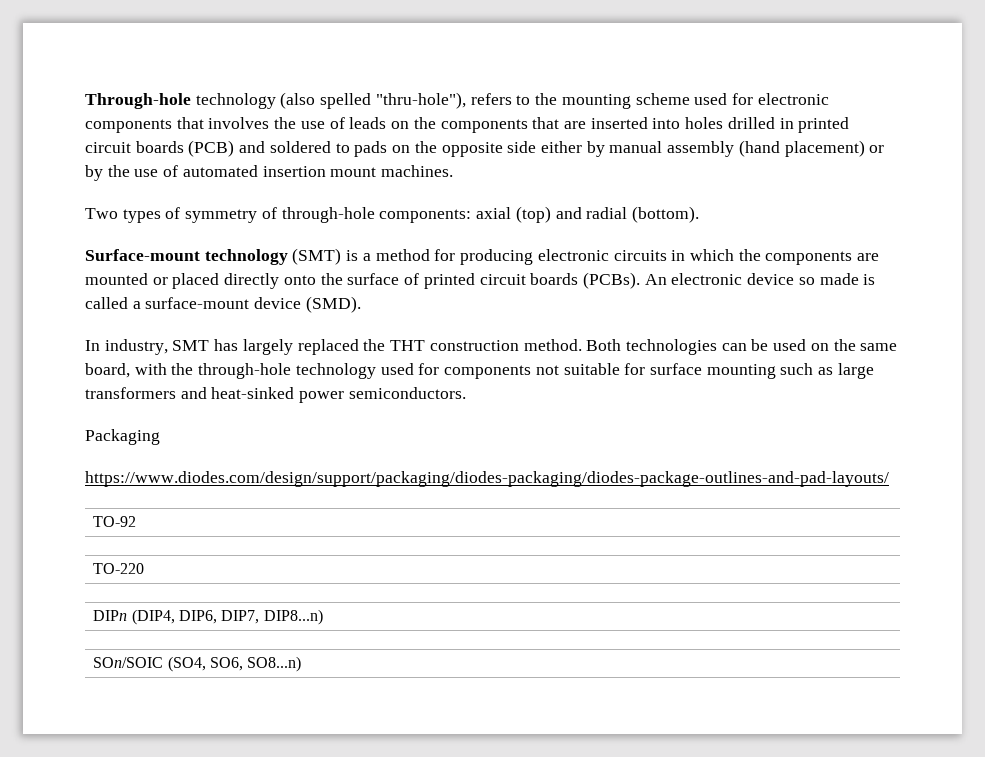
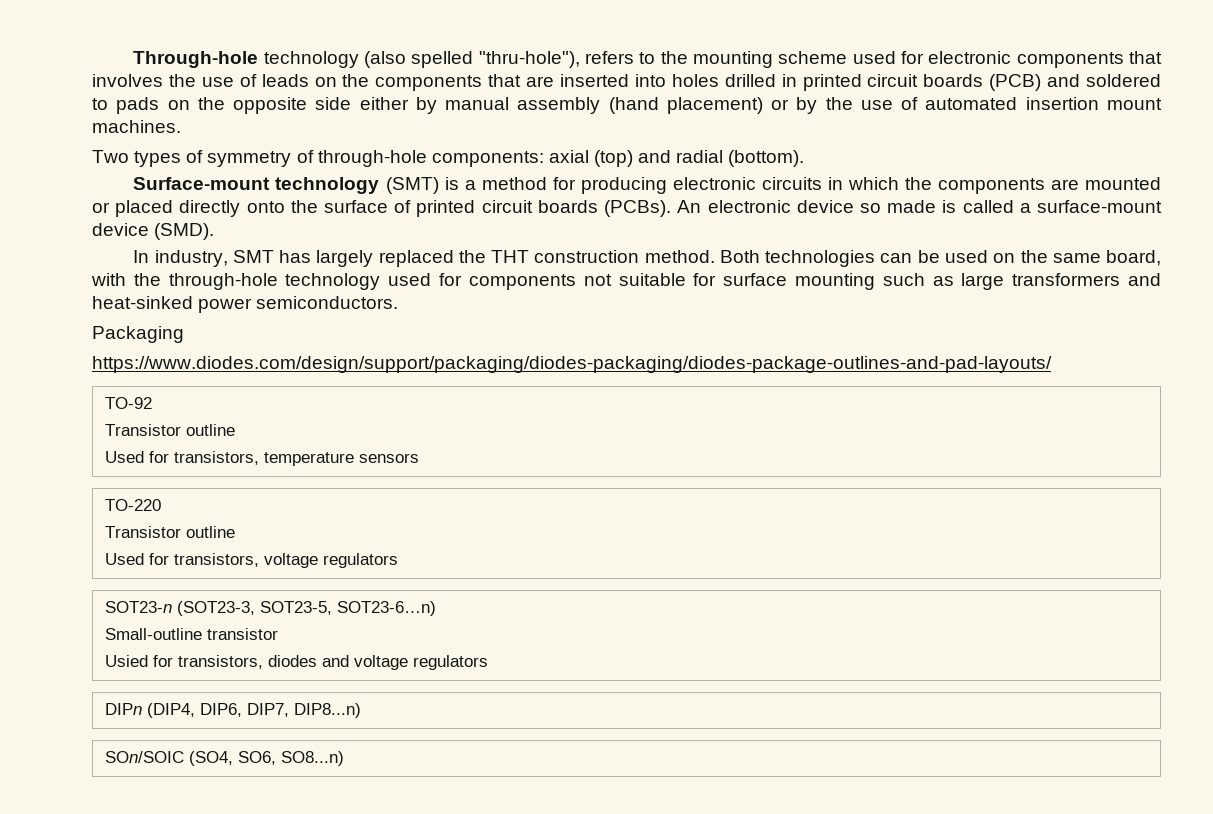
[93,563,145,574] // TO-220 -> [104,424,235,436] [104,451,419,466] [104,499,161,511] [104,526,235,538] [104,553,398,568] [104,601,436,616] [104,628,278,640] [104,655,488,670] // Transistor outline // Used for transistors, temperature sensors // TO-220 // Transistor outline // Used for transistors, voltage regulators // SOT23-n (SOT23-3, SOT23-5, SOT23-6…n) // Small-outline transistor // Usied for transistors, diodes and voltage regulators

